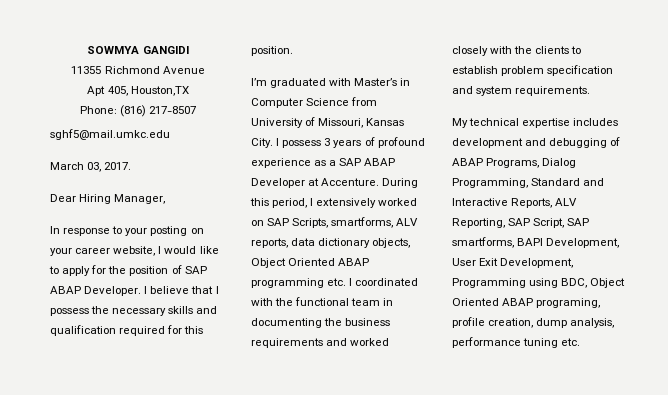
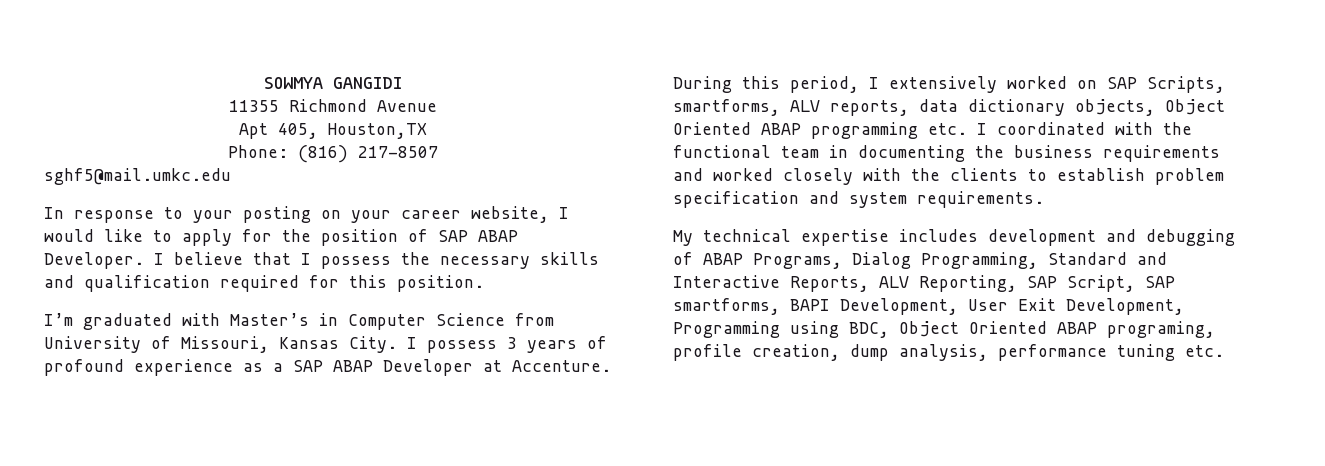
[50,162,132,172] [50,194,166,204] // March 03, 2017. // Dear Hiring Manager, -> (231, 176) none

